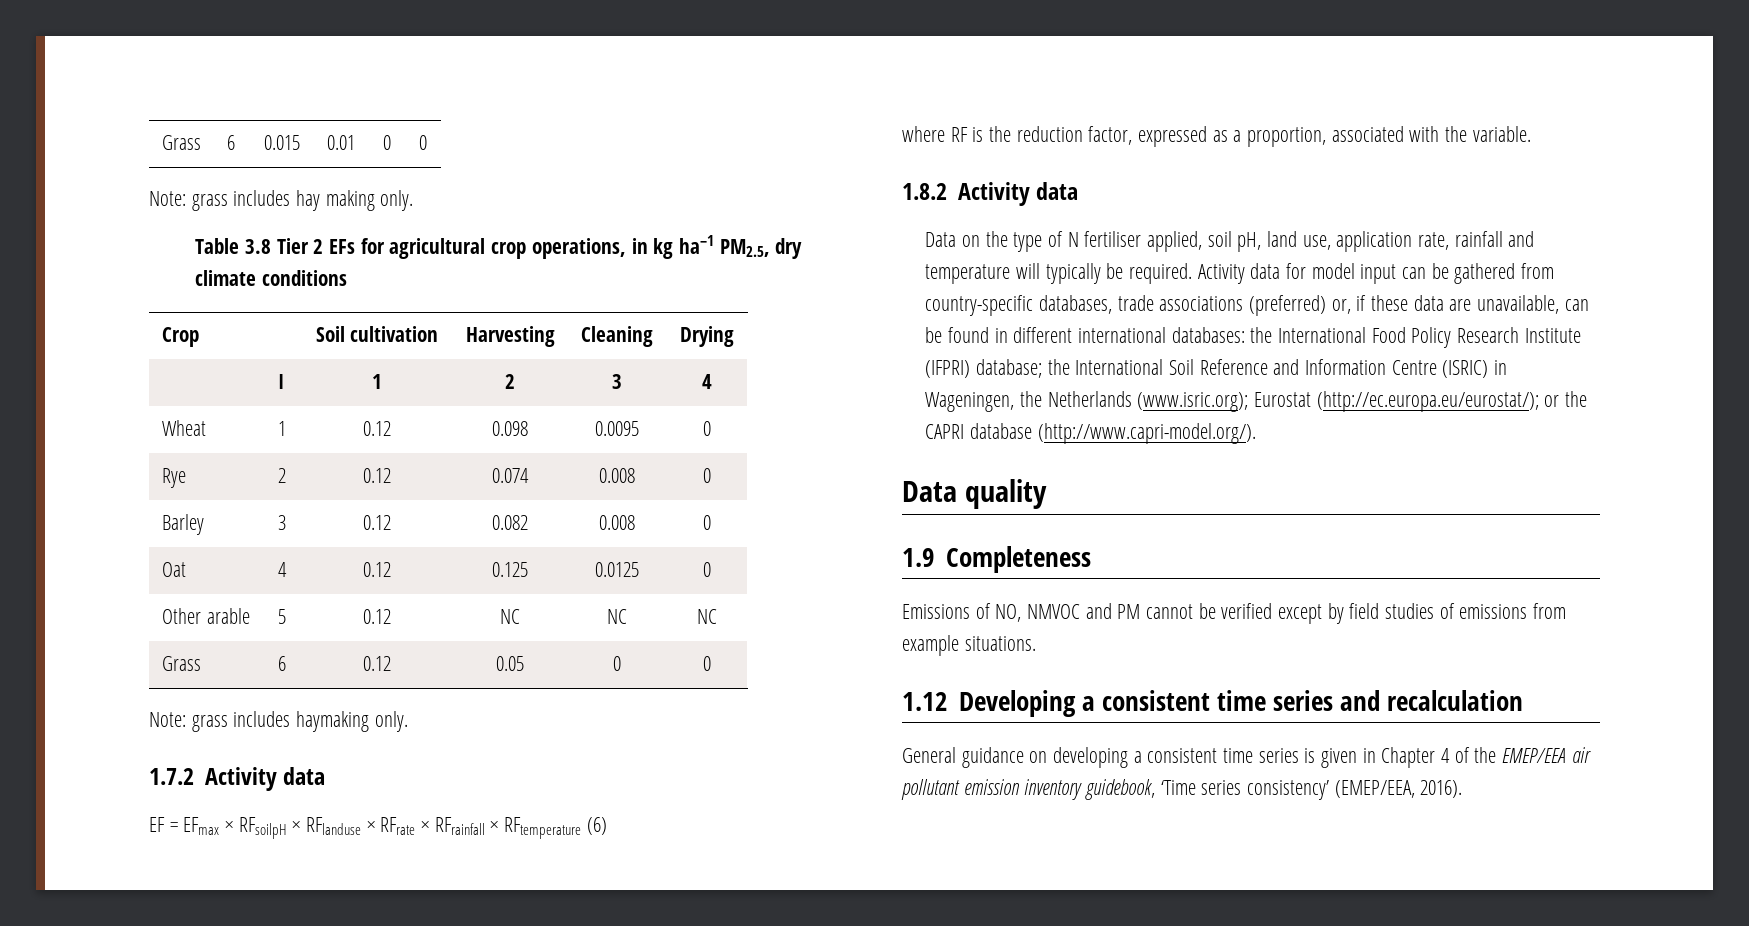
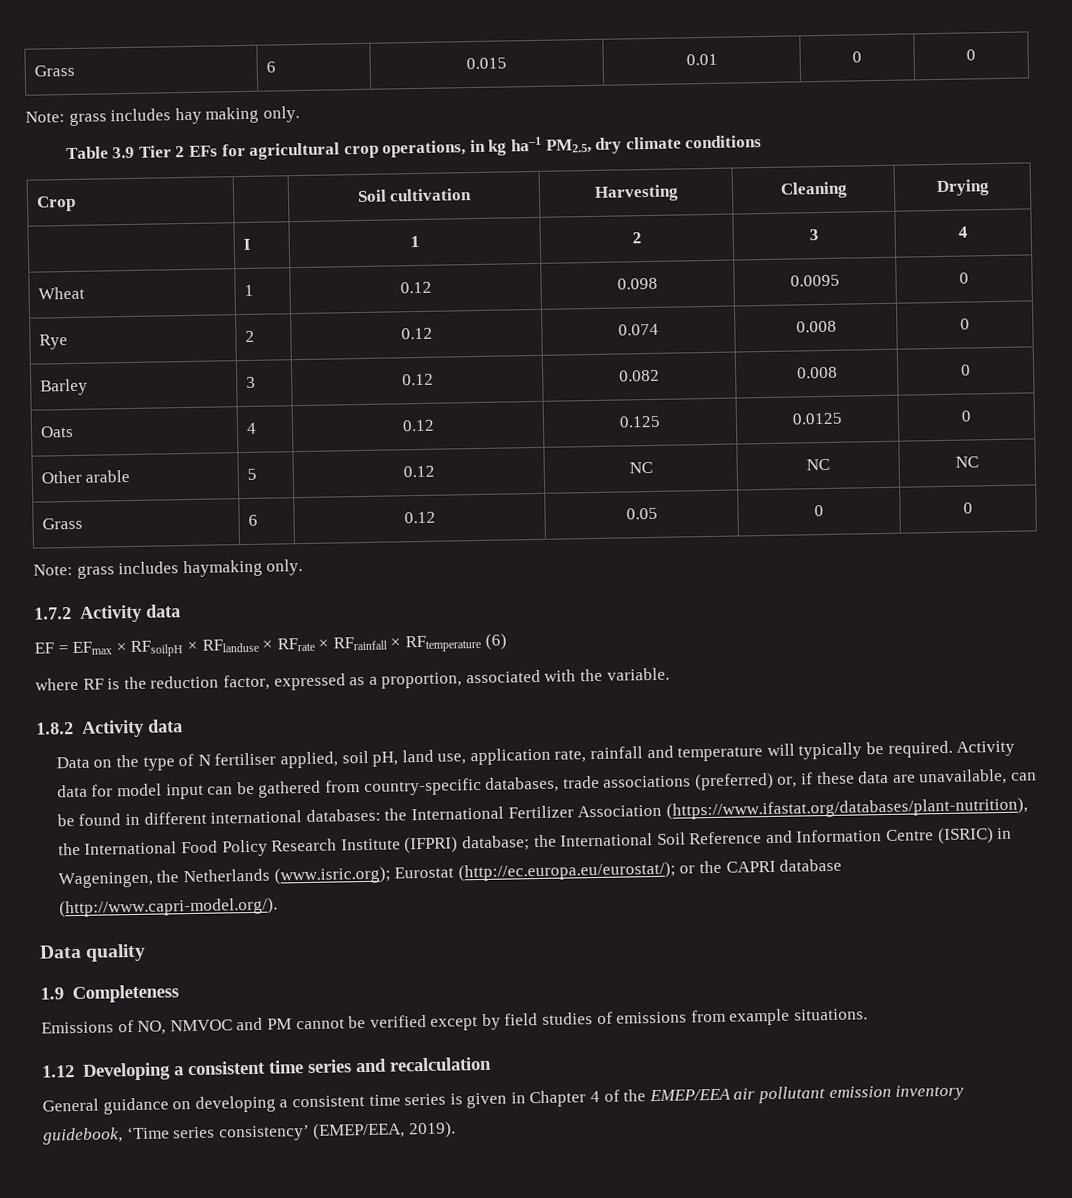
[245,239,272,254] 3.8 -> [112,146,136,159] 3.9
[161,562,186,577] Oat -> [39,425,74,438] Oats
(1366, 335) none -> [507,797,1028,820] [57,841,178,856] Fertilizer Association (https://www.ifastat.org/databases/plant-nutrition), the International
[1420,780,1463,798] 2016). -> [408,1121,456,1139] 2019).

